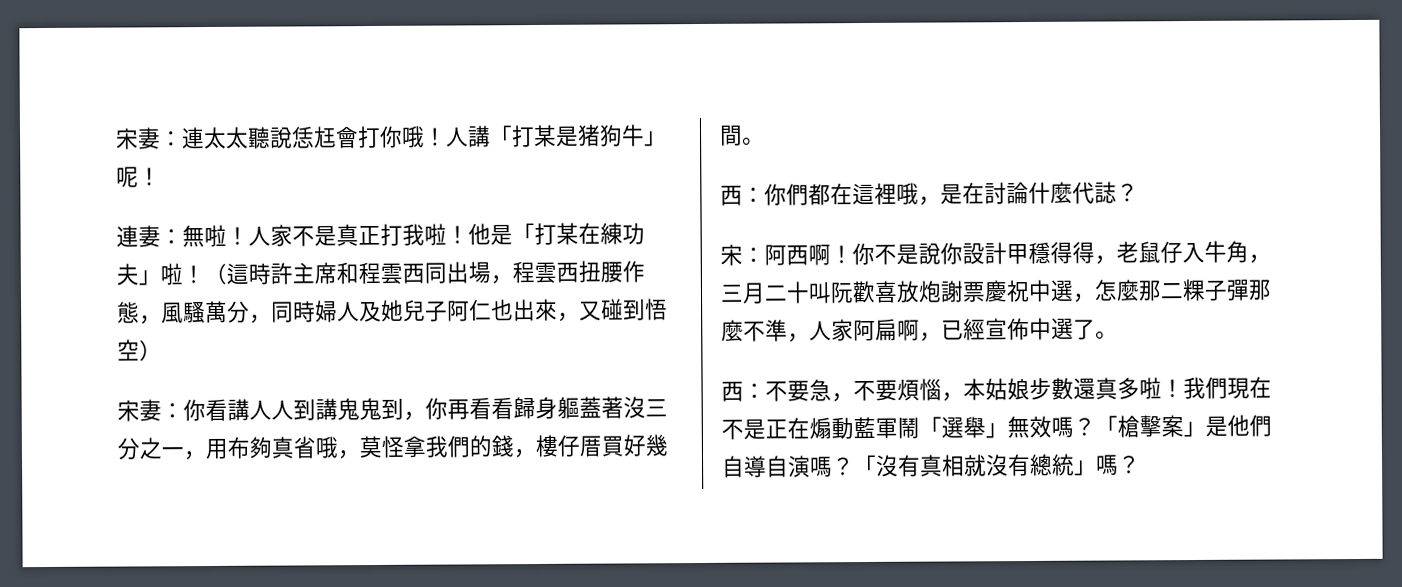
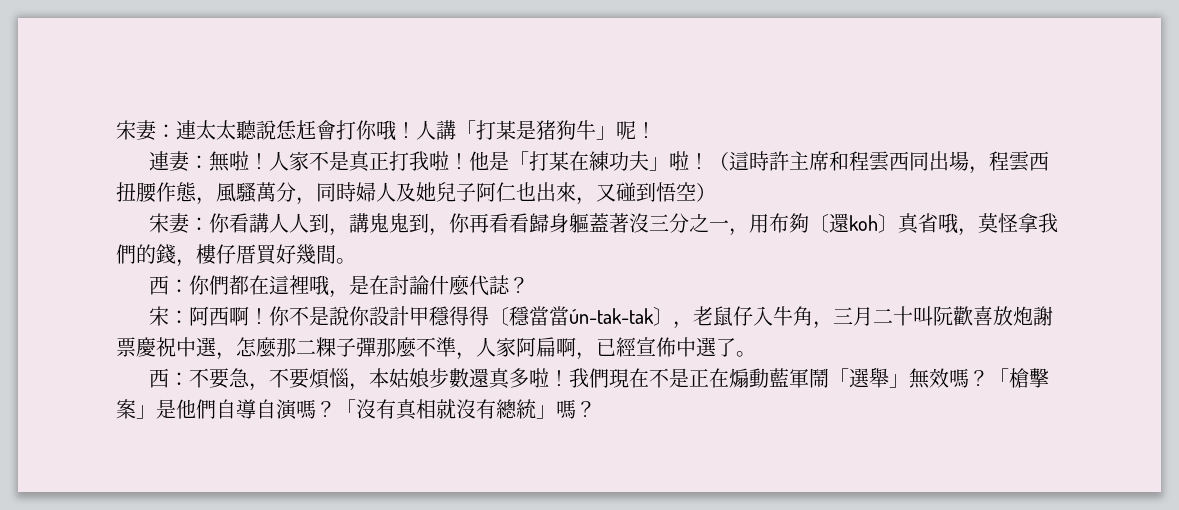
(316, 410) none -> [328,228,349,236] ，
(273, 447) none -> [808,213,898,233] 〔還koh〕
(1095, 252) none -> [488,306,673,326] 〔穩當當ún-tak-tak〕

